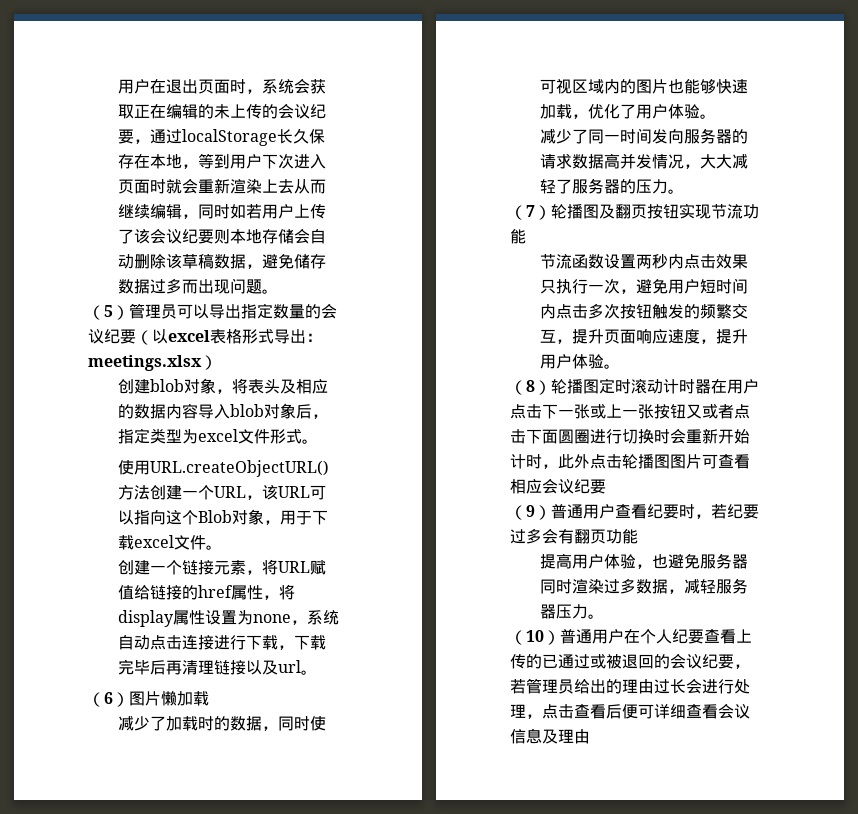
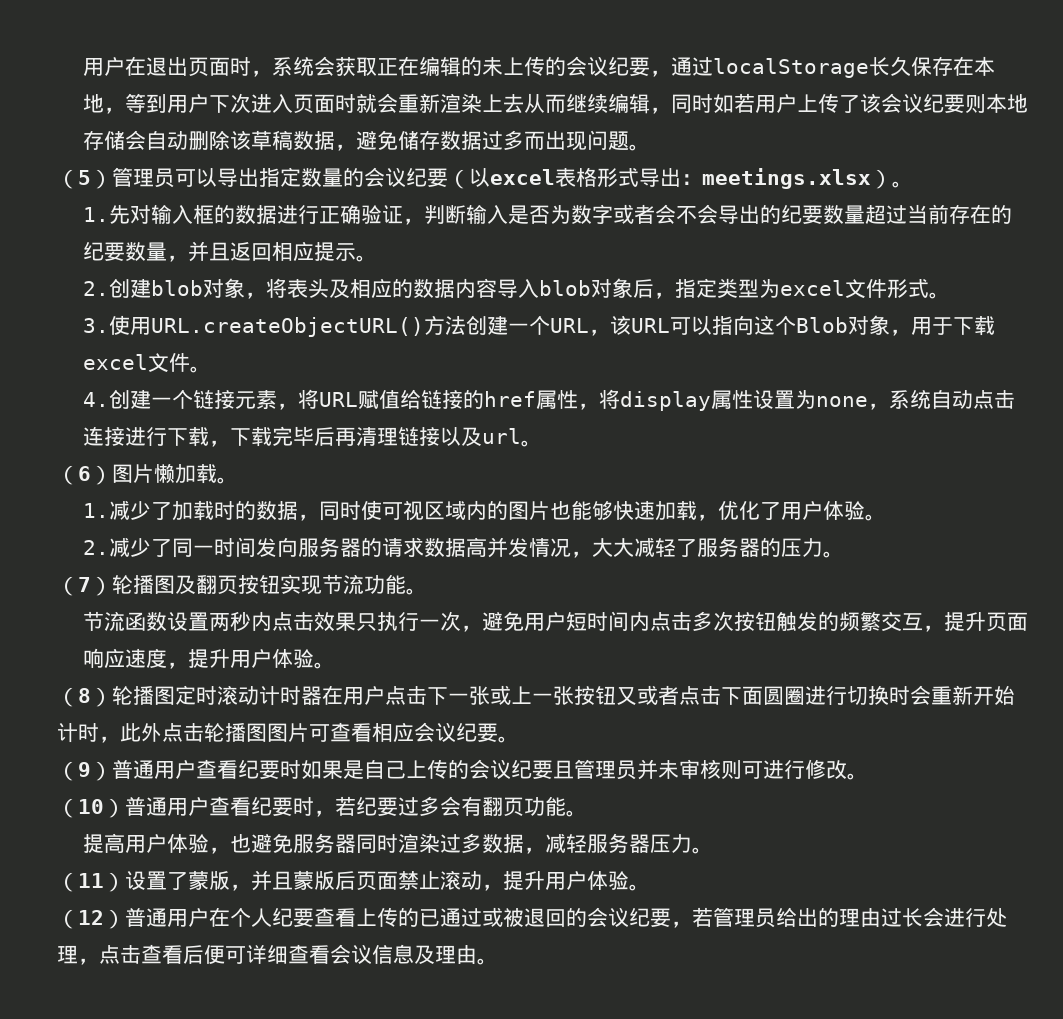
(218, 362) // -> [891,181,913,188] [83,204,1013,225] [83,241,378,262] [83,281,110,296] 。 // 1.先对输入框的数据进行正确验证，判断输入是否为数字或者会不会导出的纪要数量超过当前存在的纪要数量，并且返回相应提示。 // 2.
(318, 441) none -> [83,318,110,333] 3.
(222, 547) none -> [83,392,110,407] 4.
(210, 698) // -> [216,477,238,484] [83,503,110,518] 。 // 1.
(716, 116) none -> [83,540,110,555] 2.
(527, 236) none -> [405,588,427,595] 。
[510,505,536,520] // （9 -> [497,736,519,743] [56,759,868,781] [56,798,104,818] 。 // （9）普通用户查看纪要时如果是自己上传的会议纪要且管理员并未审核则可进行修改。 // （10
(639, 536) none -> [565,810,587,817] 。
[510,630,545,645] // （10 -> [56,870,650,892] [56,909,104,929] // （11）设置了蒙版，并且蒙版后页面禁止滚动，提升用户体验。 // （12
(591, 736) none -> [476,958,498,965] 。

